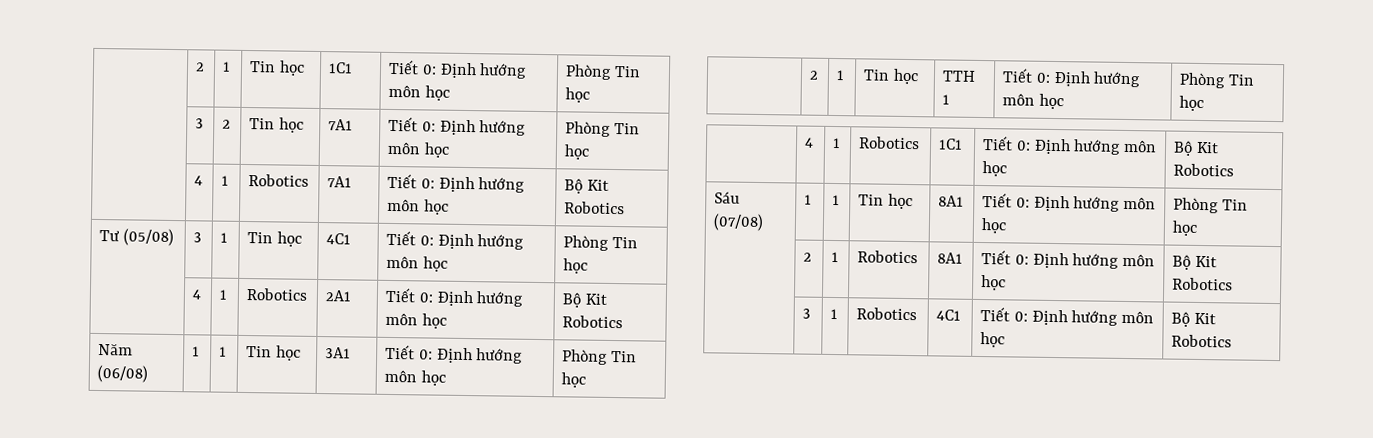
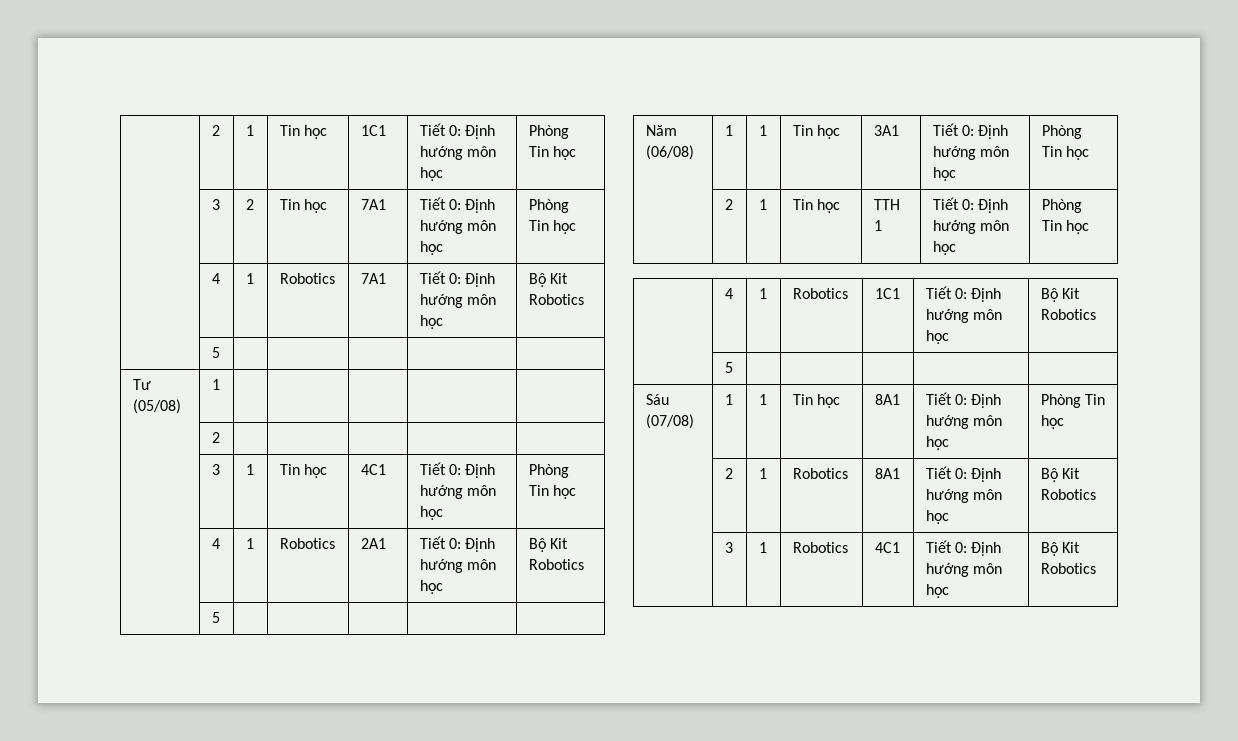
(626, 208) none -> [211,347,220,358] // | 5 | | | | |
(174, 237) none -> [211,379,220,390] [211,432,220,443] | 1 | | | | | // | 2 | | | | | //
(624, 322) none -> [211,612,220,623] // | 5 | | | | |
(1235, 170) none -> [724,362,733,373] // | 5 | | | | |

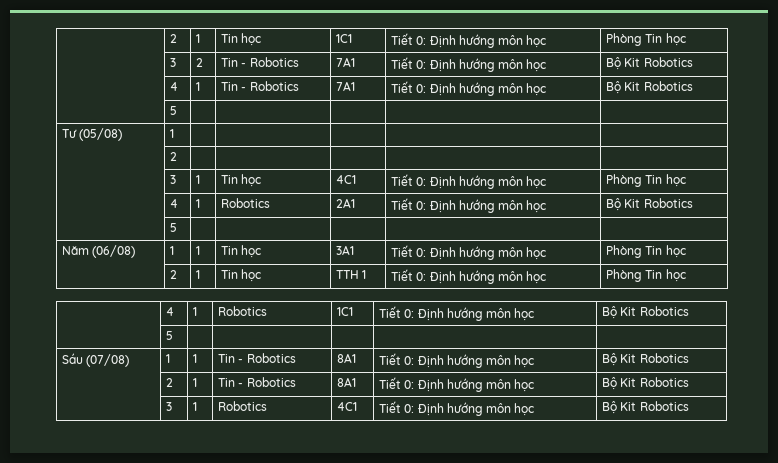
[303,199,327,213] [360,199,386,210] [419,197,496,213] [419,220,496,234] [419,241,443,255] [528,199,569,213] [528,220,576,234] [211,273,220,284] [245,273,254,284] học | 7A1 | Tiết 0: Định hướng môn học | Phòng Tin học // | 4 | 1 | -> [241,57,299,67] [336,57,356,67] [391,57,547,72] [606,57,693,70] [170,82,179,91] [196,82,201,91] [221,82,247,91] - Robotics | 7A1 | Tiết 0: Định hướng môn học | Bộ Kit Robotics // | 4 | 1 | Tin -
[816,394,840,408] [874,394,900,405] [925,392,1002,408] [925,415,1002,429] [925,436,949,450] [1040,394,1105,408] [1040,415,1064,429] [724,468,733,479] [758,468,767,479] học | 8A1 | Tiết 0: Định hướng môn học | Phòng Tin học // | 2 | 1 | -> [238,353,296,363] [337,353,357,363] [379,353,535,368] [602,353,689,366] [166,378,174,387] [193,378,198,387] [218,378,244,387] - Robotics | 8A1 | Tiết 0: Định hướng môn học | Bộ Kit Robotics // | 2 | 1 | Tin -

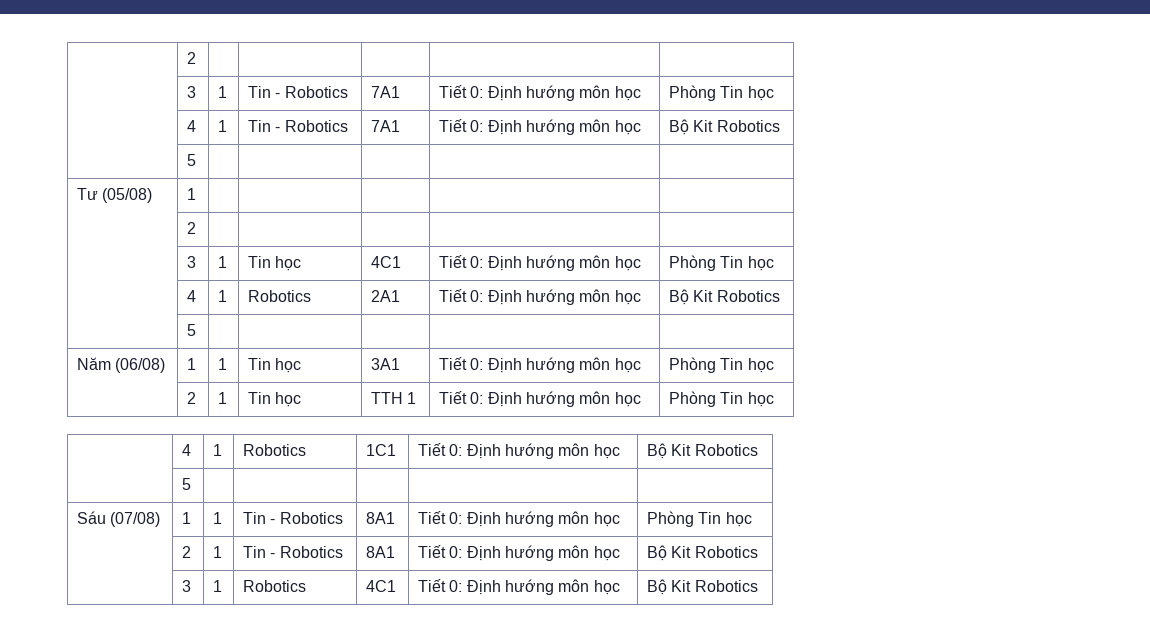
[170,34,178,43] [196,34,201,43] [221,33,262,46] [336,34,353,43] [391,33,547,48] [606,33,686,46] [170,58,177,67] [196,58,204,67] | 2 | 1 | Tin học | 1C1 | Tiết 0: Định hướng môn học | Phòng Tin học // | 3 | 2 -> [187,52,197,64] [187,86,197,98] [218,86,228,98] | 2 | | | | | // | 3 | 1
[606,57,693,70] Bộ Kit Robotics -> [669,85,774,101] Phòng Tin học
[602,353,689,366] Bộ Kit Robotics -> [647,511,752,527] Phòng Tin học

